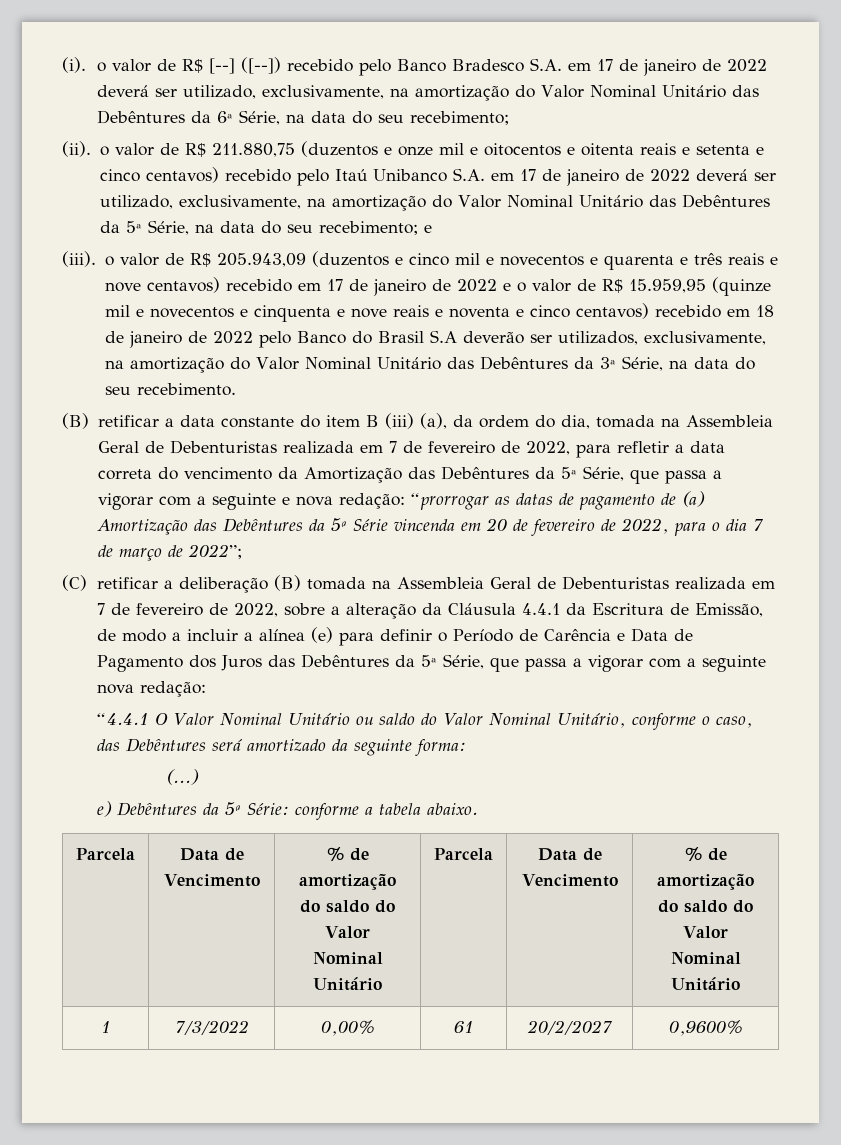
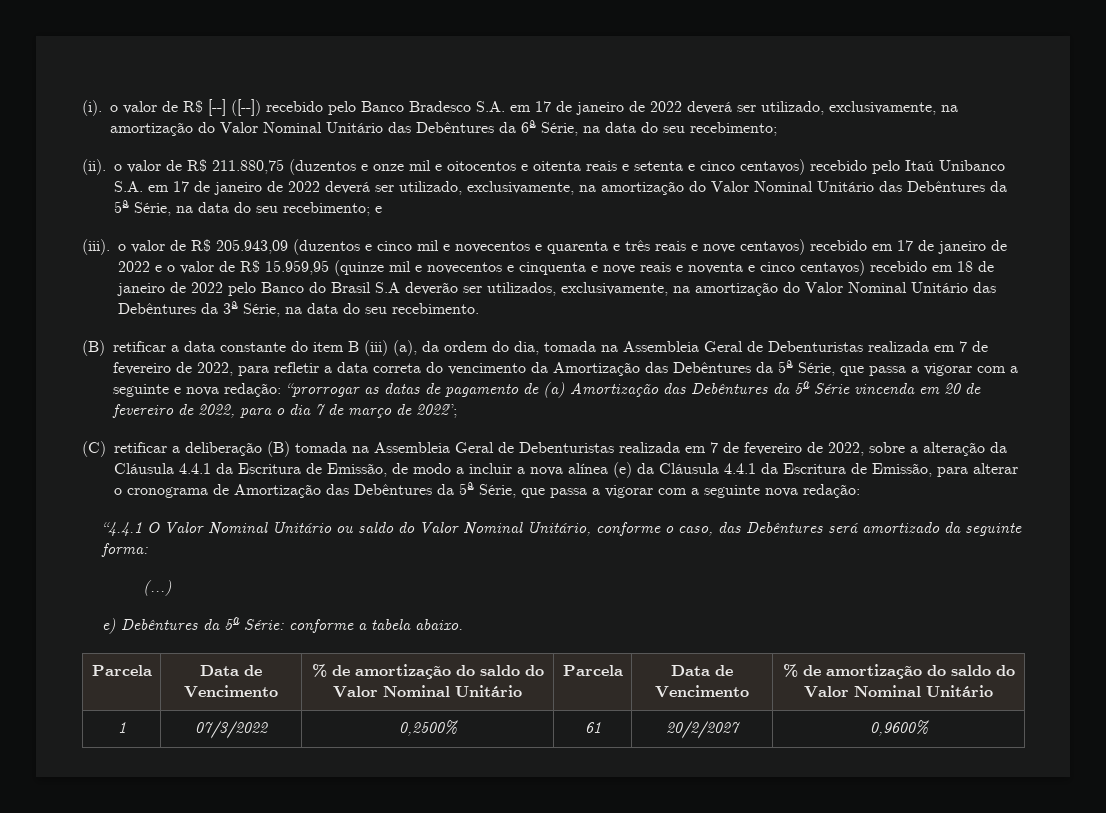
(253, 636) none -> [530,467,563,476] nova
[338,628,693,646] [96,655,262,672] para definir o Período de Carência e Data de Pagamento dos Juros -> [637,463,1018,477] [114,484,321,498] da Cláusula 4.4.1 da Escritura de Emissão, para alterar o cronograma de Amortização
[174,1020,249,1035] [321,1020,374,1036] 7/3/2022 | 0,00% -> [195,721,268,739] [398,720,458,736] 07/3/2022 | 0,2500%

